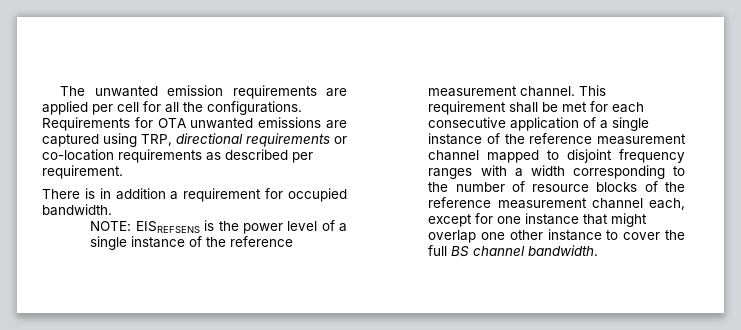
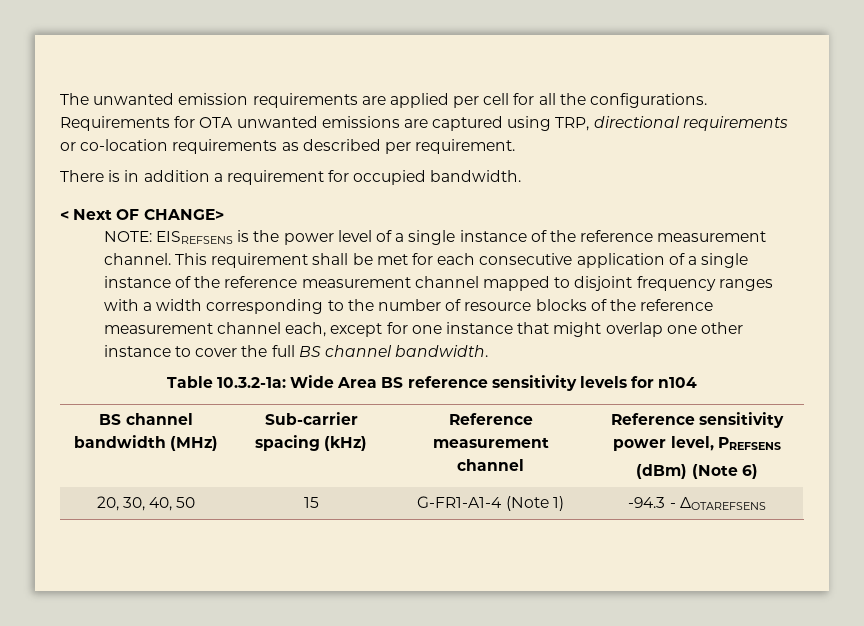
(112, 210) none -> [60,209,224,220] // < Next OF CHANGE>
(599, 250) none -> [166,375,698,391] [99,413,193,425] [73,435,219,451] [264,412,358,425] [254,435,368,451] [448,413,533,425] [432,437,549,448] [457,459,524,471] [610,412,785,428] [613,436,781,451] [636,464,758,479] [96,496,196,511] [303,497,319,508] [417,496,564,511] [628,497,766,510] // Table 10.3.2-1a: Wide Area BS reference sensitivity levels for n104 // BS channel bandwidth (MHz) | Sub-carrier spacing (kHz) | Reference measurement channel | Reference sensitivity power level, PREFSENS // (dBm) (Note 6) // 20, 30, 40, 50 | 15 | G-FR1-A1-4 (Note 1) | -94.3 - ΔOTAREFSENS

